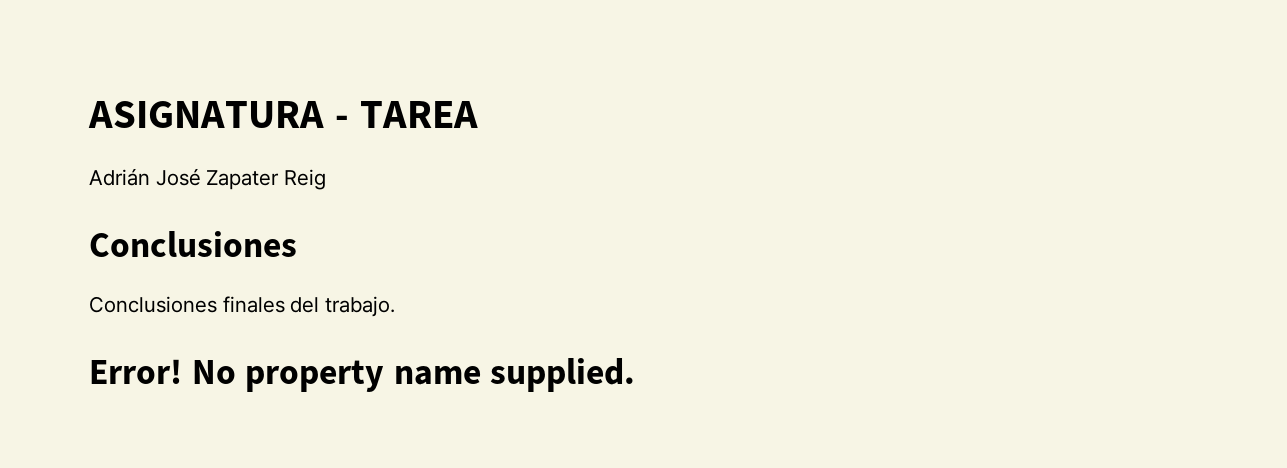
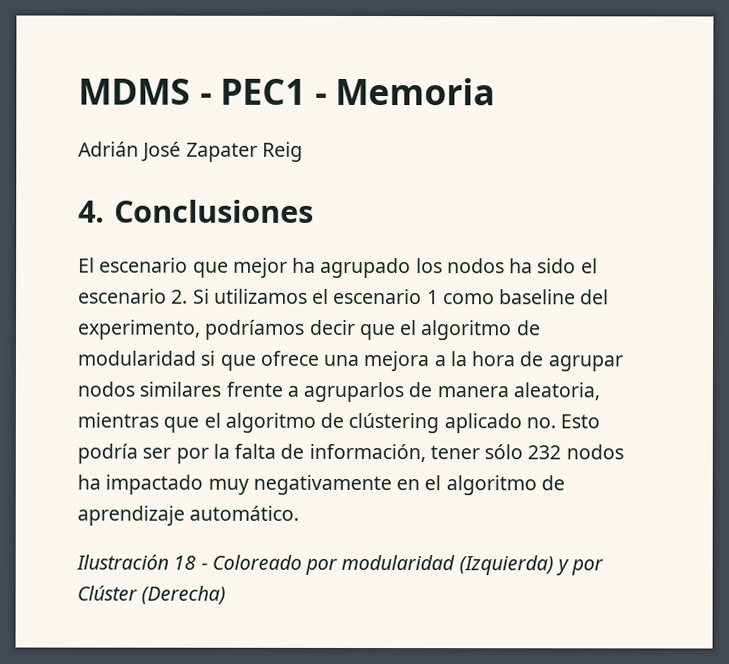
[88,101,479,128] ASIGNATURA - TAREA -> [78,77,496,106] MDMS - PEC1 - Memoria
(327, 179) none -> [78,200,105,223] 4.
[89,296,396,317] [89,358,636,392] Conclusiones finales del trabajo. // Error! No property name supplied. -> [78,257,598,279] [78,288,610,305] [77,319,541,341] [77,350,623,372] [77,381,600,403] [77,412,601,434] [77,443,624,464] [77,474,565,496] [77,505,300,526] [76,554,605,576] [77,585,227,605] El escenario que mejor ha agrupado los nodos ha sido el escenario 2. Si utilizamos el escenario 1 como baseline del experimento, podríamos decir que el algoritmo de modularidad si que ofrece una mejora a la hora de agrupar nodos similares frente a agruparlos de manera aleatoria, mientras que el algoritmo de clústering aplicado no. Esto podría ser por la falta de información, tener sólo 232 nodos ha impactado muy negativamente en el algoritmo de aprendizaje automático. // Ilustración 18 - Coloreado por modularidad (Izquierda) y por Clúster (Derecha)

